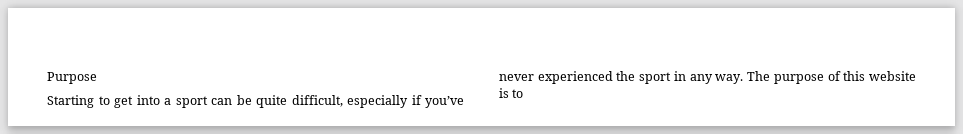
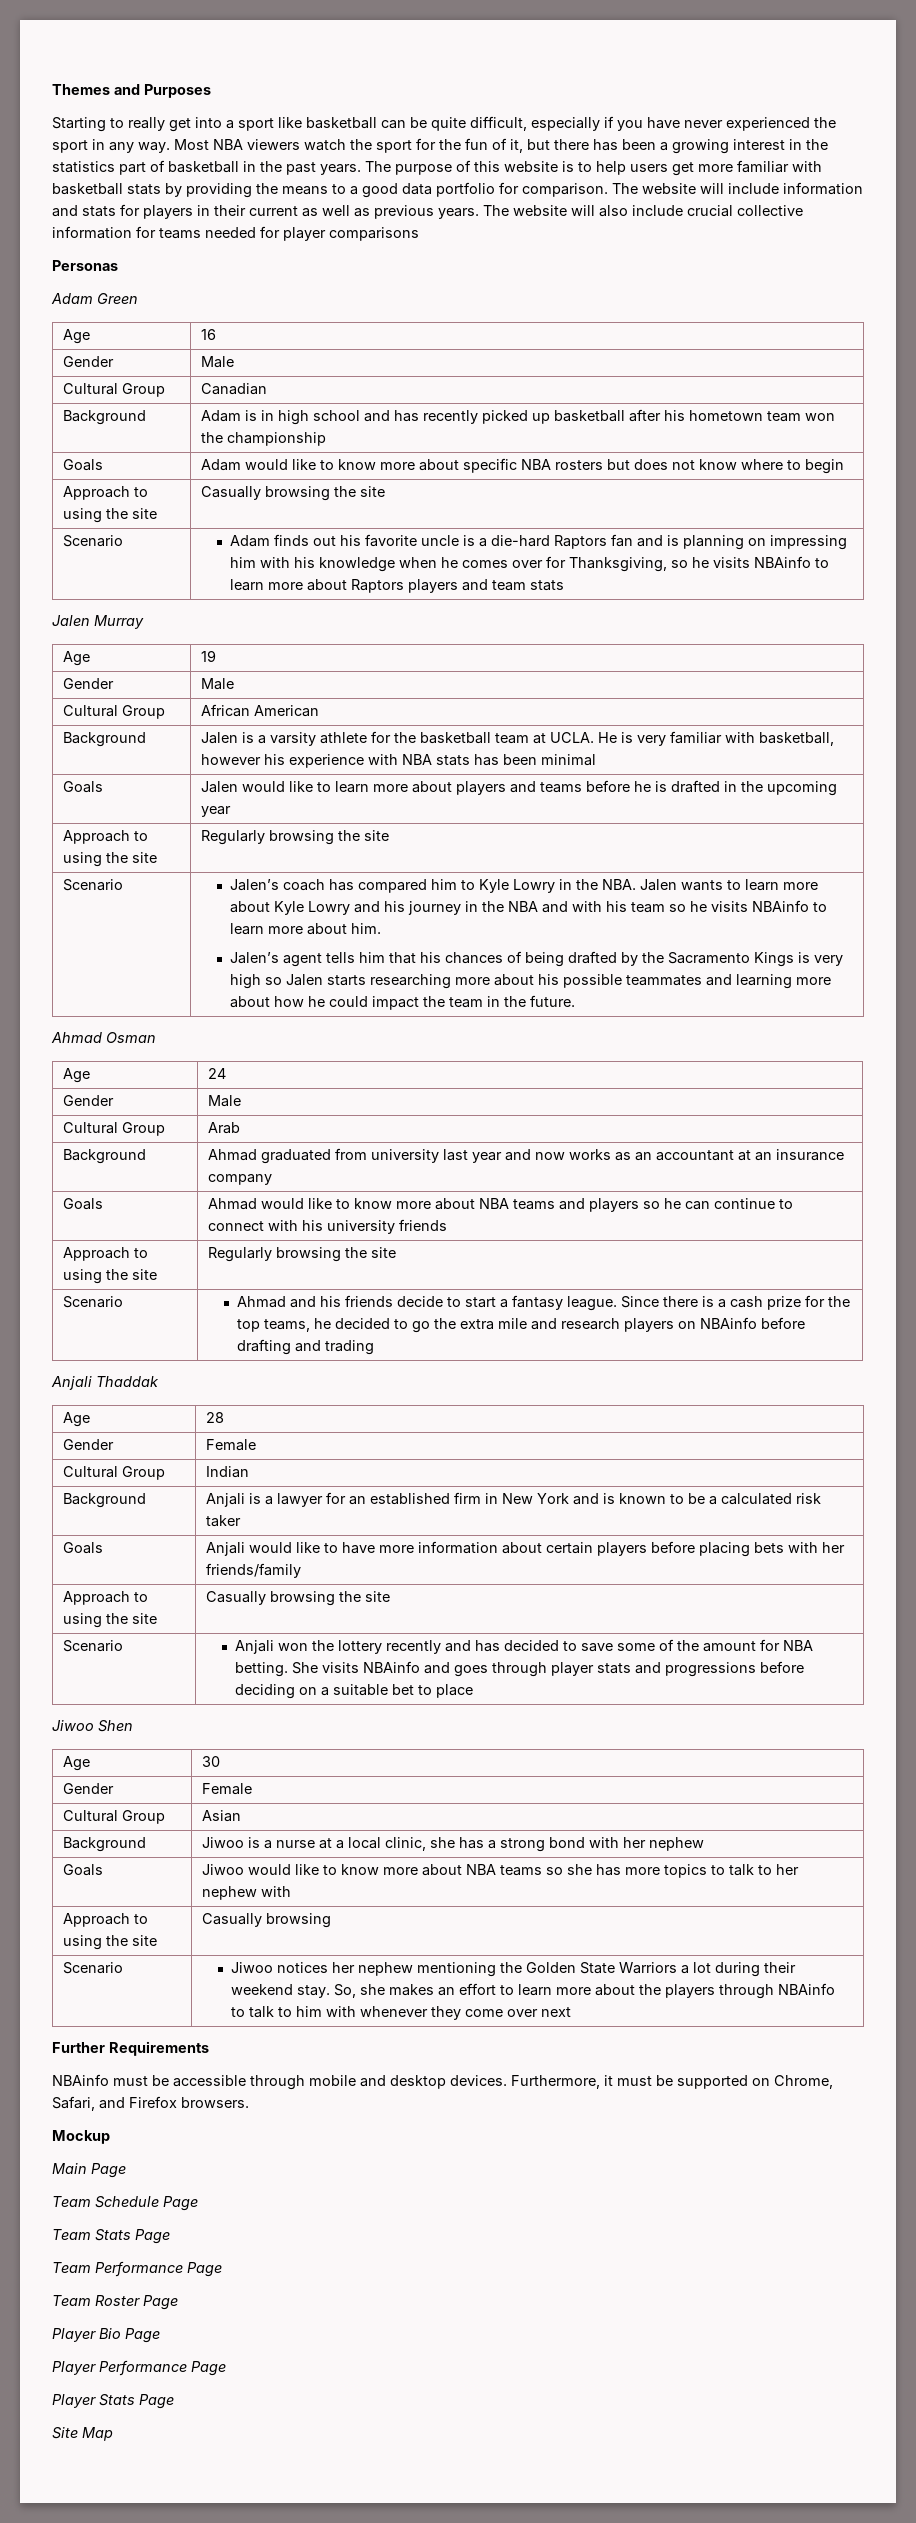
[47,72,97,84] Purpose -> [52,84,211,98] Themes and Purposes
(110, 100) none -> [128,117,165,131] really
(208, 102) none -> [278,117,377,129] like basketball
[425,96,464,108] you’ve -> [617,117,680,131] you have
(744, 79) none -> [174,138,828,154] [52,160,361,175] Most NBA viewers watch the sport for the fun of it, but there has been a growing interest in the statistics part of basketball in the past years.
(524, 93) none -> [596,160,822,176] [52,182,863,198] [52,204,803,219] [52,226,419,241] [52,260,118,271] [51,293,138,304] [63,329,91,344] [201,329,217,340] [63,356,115,367] [201,356,235,368] [63,383,166,397] [201,383,268,395] [63,410,147,425] [201,409,836,425] [201,432,327,446] [63,459,104,471] [201,458,845,474] [63,486,149,500] [63,508,158,523] [201,486,386,501] [63,535,124,547] [230,534,848,550] [230,556,830,572] [230,579,565,593] [52,615,144,629] [63,651,91,666] [201,650,217,662] [63,678,115,689] [201,678,235,690] [63,705,166,719] [201,704,320,717] [63,732,147,747] [201,731,835,746] [201,754,597,768] [63,781,104,793] [201,780,838,796] [201,806,232,817] [63,830,149,844] [63,852,158,867] [201,830,390,845] [63,879,124,891] [230,879,819,893] [230,900,828,915] [230,923,382,935] [230,951,844,967] [230,974,832,989] [230,995,576,1010] [51,1032,156,1043] [63,1068,91,1083] [208,1068,227,1079] [63,1095,115,1106] [208,1095,242,1107] [63,1122,166,1136] [208,1122,241,1134] [63,1149,147,1164] [208,1148,845,1164] [208,1174,273,1185] [63,1198,104,1210] [208,1198,794,1212] [208,1219,448,1234] [63,1247,149,1261] [63,1269,158,1284] [208,1247,397,1262] [63,1296,124,1308] [237,1295,851,1311] [237,1317,806,1333] [237,1339,375,1355] [51,1376,159,1390] [63,1412,91,1427] [206,1412,225,1423] [63,1439,115,1450] [206,1439,257,1451] [63,1466,166,1480] [206,1466,250,1478] [63,1493,147,1508] [206,1492,822,1507] [206,1515,242,1527] [63,1542,104,1554] [206,1541,846,1557] [206,1563,302,1578] [63,1591,149,1605] [63,1613,158,1628] [206,1591,391,1606] [63,1640,124,1652] [235,1639,814,1654] [235,1661,805,1677] [235,1684,474,1699] [52,1720,133,1732] [63,1756,91,1771] [202,1756,221,1767] [63,1783,115,1794] [202,1783,253,1795] [63,1810,166,1824] [202,1810,242,1822] [63,1837,147,1852] [202,1837,705,1852] [63,1864,104,1876] [202,1864,800,1878] [202,1886,292,1900] [63,1913,149,1927] [63,1935,158,1950] [202,1913,332,1928] [63,1962,124,1974] [231,1962,797,1977] [231,1983,836,1999] [231,2006,572,2020] [52,2041,209,2056] [52,2074,833,2090] [52,2096,249,2111] [52,2130,110,2144] [52,2163,126,2178] [52,2196,198,2211] [52,2229,170,2244] [52,2261,222,2277] [52,2295,178,2310] [52,2328,160,2343] [52,2360,226,2376] [52,2394,174,2409] [52,2427,113,2441] help users get more familiar with basketball stats by providing the means to a good data portfolio for comparison. The website will include information and stats for players in their current as well as previous years. The website will also include crucial collective information for teams needed for player comparisons // Personas // Adam Green // Age | 16 // Gender | Male // Cultural Group | Canadian // Background | Adam is in high school and has recently picked up basketball after his hometown team won the championship // Goals | Adam would like to know more about specific NBA rosters but does not know where to begin // Approach to using the site | Casually browsing the site // Scenario | Adam finds out his favorite uncle is a die-hard Raptors fan and is planning on impressing him with his knowledge when he comes over for Thanksgiving, so he visits NBAinfo to learn more about Raptors players and team stats // Jalen Murray // Age | 19 // Gender | Male // Cultural Group | African American // Background | Jalen is a varsity athlete for the basketball team at UCLA. He is very familiar with basketball, however his experience with NBA stats has been minimal // Goals | Jalen would like to learn more about players and teams before he is drafted in the upcoming year // Approach to using the site | Regularly browsing the site // Scenario | Jalen’s coach has compared him to Kyle Lowry in the NBA. Jalen wants to learn more about Kyle Lowry and his journey in the NBA and with his team so he visits NBAinfo to learn more about him. // Jalen’s agent tells him that his chances of being drafted by the Sacramento Kings is very high so Jalen starts researching more about his possible teammates and learning more about how he could impact the team in the future. // Ahmad Osman // Age | 24 // Gender | Male // Cultural Group | Arab // Background | Ahmad graduated from university last year and now works as an accountant at an insurance company // Goals | Ahmad would like to know more about NBA teams and players so he can continue to connect with his university friends // Approach to using the site | Regularly browsing the site // Scenario | Ahmad and his friends decide to start a fantasy league. Since there is a cash prize for the top teams, he decided to go the extra mile and research players on NBAinfo before drafting and trading // Anjali Thaddak // Age | 28 // Gender | Female // Cultural Group | Indian // Background | Anjali is a lawyer for an established firm in New York and is known to be a calculated risk taker // Goals | Anjali would like to have more information about certain players before placing bets with her friends/family // Approach to using the site | Casually browsing the site // Scenario | Anjali won the lottery recently and has decided to save some of the amount for NBA betting. She visits NBAinfo and goes through player stats and progressions before deciding on a suitable bet to place // Jiwoo Shen // Age | 30 // Gender | Female // Cultural Group | Asian // Background | Jiwoo is a nurse at a local clinic, she has a strong bond with her nephew // Goals | Jiwoo would like to know more about NBA teams so she has more topics to talk to her nephew with // Approach to using the site | Casually browsing // Scenario | Jiwoo notices her nephew mentioning the Golden State Warriors a lot during their weekend stay. So, she makes an effort to learn more about the players through NBAinfo to talk to him with whenever they come over next // Further Requirements // NBAinfo must be accessible through mobile and desktop devices. Furthermore, it must be supported on Chrome, Safari, and Firefox browsers. // Mockup // Main Page // Team Schedule Page // Team Stats Page // Team Performance Page // Team Roster Page // Player Bio Page // Player Performance Page // Player Stats Page // Site Map

